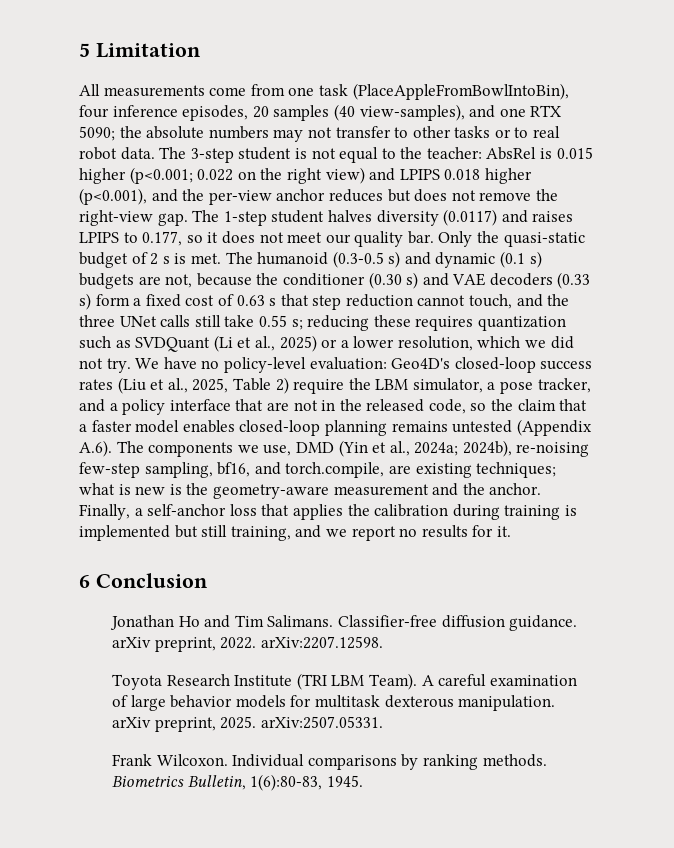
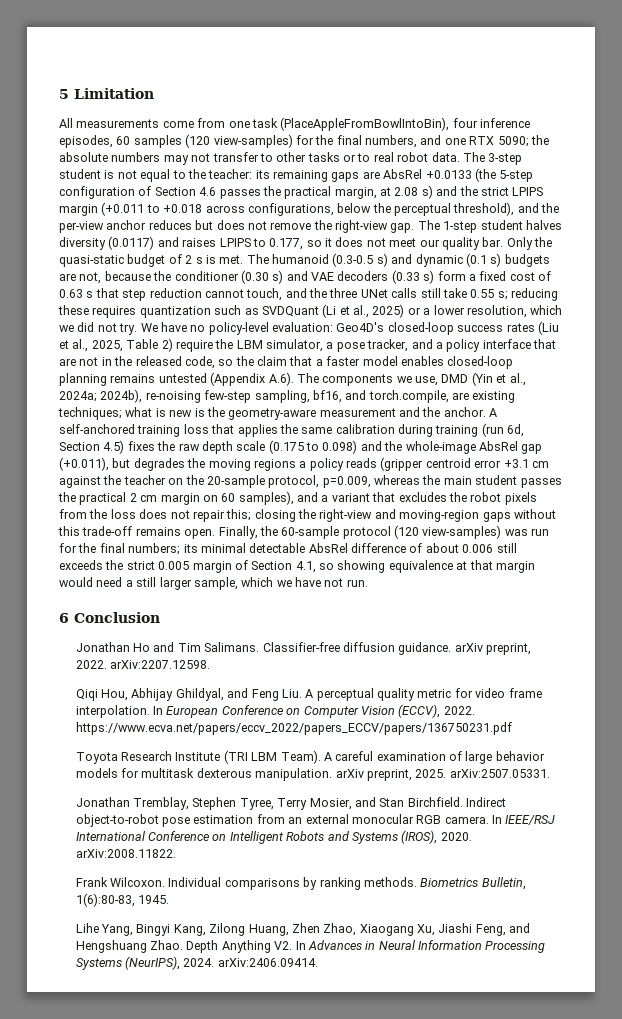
[252,104,465,121] 20 samples (40 view-samples), -> [116,134,417,148] 60 samples (120 view-samples) for the final numbers,
[486,147,593,160] [79,167,532,184] [79,188,147,205] AbsRel is 0.015 higher (p<0.001; 0.022 on the right view) and LPIPS 0.018 higher (p<0.001), -> [255,168,534,182] [59,185,544,199] [59,202,515,216] its remaining gaps are AbsRel +0.0133 (the 5-step configuration of Section 4.6 passes the practical margin, at 2.08 s) and the strict LPIPS margin (+0.011 to +0.018 across configurations, below the perceptual threshold),
[79,504,227,520] Finally, a self-anchor -> [489,408,498,417] [59,424,181,437] A self-anchored training
(370, 510) none -> [301,427,333,434] same
[564,505,577,516] [79,525,511,541] is implemented but still training, and we report no results for it. -> [481,423,525,437] [59,440,543,454] [59,457,549,471] [59,475,562,488] [58,491,537,505] [59,509,556,522] [58,525,550,539] [59,543,517,555] [59,560,535,573] [59,577,368,590] (run 6d, Section 4.5) fixes the raw depth scale (0.175 to 0.098) and the whole-image AbsRel gap (+0.011), but degrades the moving regions a policy reads (gripper centroid error +3.1 cm against the teacher on the 20-sample protocol, p=0.009, whereas the main student passes the practical 2 cm margin on 60 samples), and a variant that excludes the robot pixels from the loss does not repair this; closing the right-view and moving-region gaps without this trade-off remains open. Finally, the 60-sample protocol (120 view-samples) was run for the final numbers; its minimal detectable AbsRel difference of about 0.006 still exceeds the strict 0.005 margin of Section 4.1, so showing equivalence at that margin would need a still larger sample, which we have not run.
(383, 642) none -> [75,688,542,701] [75,704,475,718] [75,722,512,735] // Qiqi Hou, Abhijay Ghildyal, and Feng Liu. A perceptual quality metric for video frame interpolation. In European Conference on Computer Vision (ECCV), 2022. https://www.ecva.net/papers/eccv_2022/papers_ECCV/papers/136750231.pdf
(383, 722) none -> [75,797,507,810] [75,814,556,827] [75,830,472,844] [75,849,176,858] // Jonathan Tremblay, Stephen Tyree, Terry Mosier, and Stan Birchfield. Indirect object-to-robot pose estimation from an external monocular RGB camera. In IEEE/RSJ International Conference on Intelligent Robots and Systems (IROS), 2020. arXiv:2008.11822.
(363, 781) none -> [75,923,531,936] [75,940,546,953] [75,956,318,970] // Lihe Yang, Bingyi Kang, Zilong Huang, Zhen Zhao, Xiaogang Xu, Jiashi Feng, and Hengshuang Zhao. Depth Anything V2. In Advances in Neural Information Processing Systems (NeurIPS), 2024. arXiv:2406.09414.

